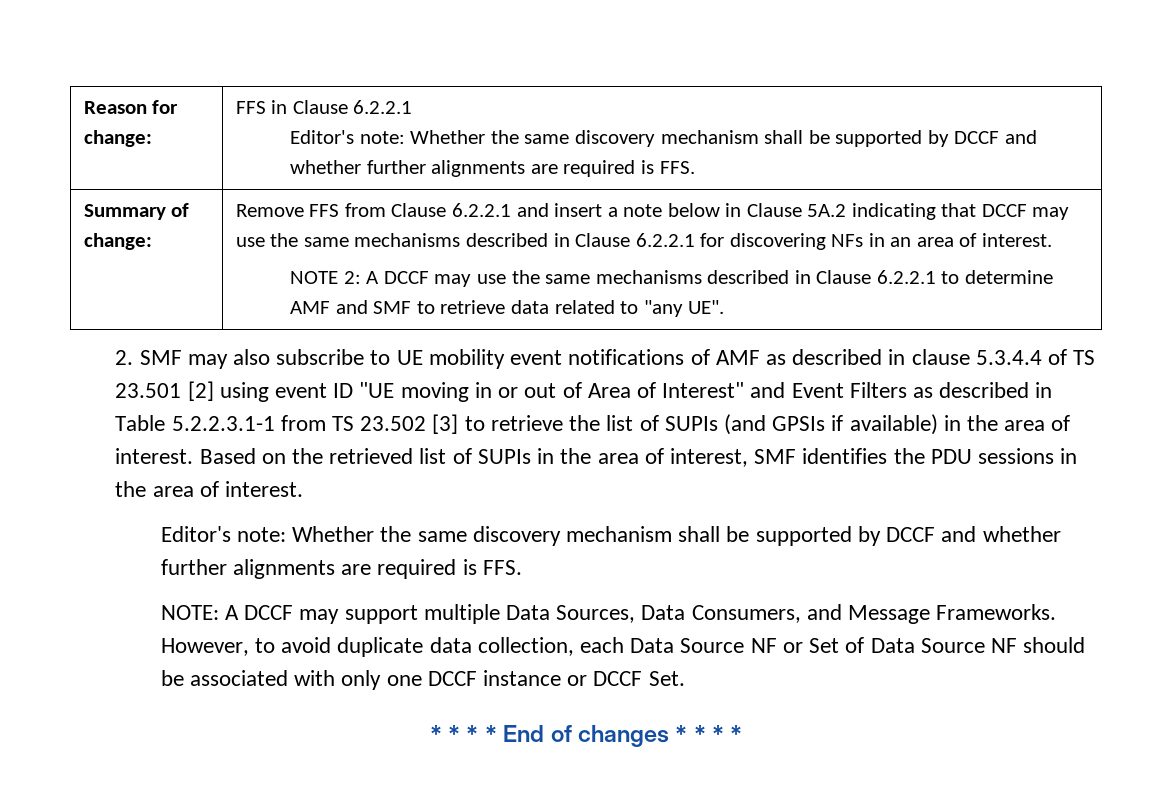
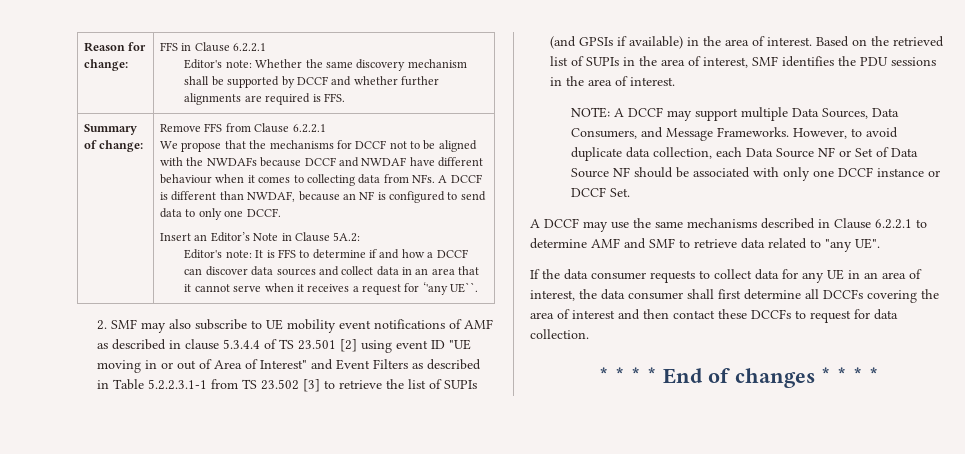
[516,203,1070,220] [235,233,1052,250] [290,270,1053,287] [290,300,725,317] and insert a note below in Clause 5A.2 indicating that DCCF may use the same mechanisms described in Clause 6.2.2.1 for discovering NFs in an area of interest. // NOTE 2: A DCCF may use the same mechanisms described in Clause 6.2.2.1 to determine AMF and SMF to retrieve data related to "any UE". -> [160,140,477,152] [160,157,484,167] [160,174,482,186] [160,191,486,203] [160,208,281,220] [160,232,361,242] [184,249,468,259] [184,266,480,276] [184,282,479,295] // We propose that the mechanisms for DCCF not to be aligned with the NWDAFs because DCCF and NWDAF have different behaviour when it comes to collecting data from NFs. A DCCF is different than NWDAF, because an NF is configured to send data to only one DCCF. // Insert an Editor’s Note in Clause 5A.2: // Editor's note: It is FFS to determine if and how a DCCF can discover data sources and collect data in an area that it cannot serve when it receives a request for ‘'any UE``.
[160,526,1061,546] [160,559,522,579] // Editor's note: Whether the same discovery mechanism shall be supported by DCCF and whether further alignments are required is FFS. -> (676, 81) none
(685, 678) none -> [530,218,927,232] [530,238,880,252] [530,269,922,283] [530,289,939,303] [530,309,898,323] [530,329,589,339] // A DCCF may use the same mechanisms described in Clause 6.2.2.1 to determine AMF and SMF to retrieve data related to "any UE". // If the data consumer requests to collect data for any UE in an area of interest, the data consumer shall first determine all DCCFs covering the area of interest and then contact these DCCFs to request for data collection.

